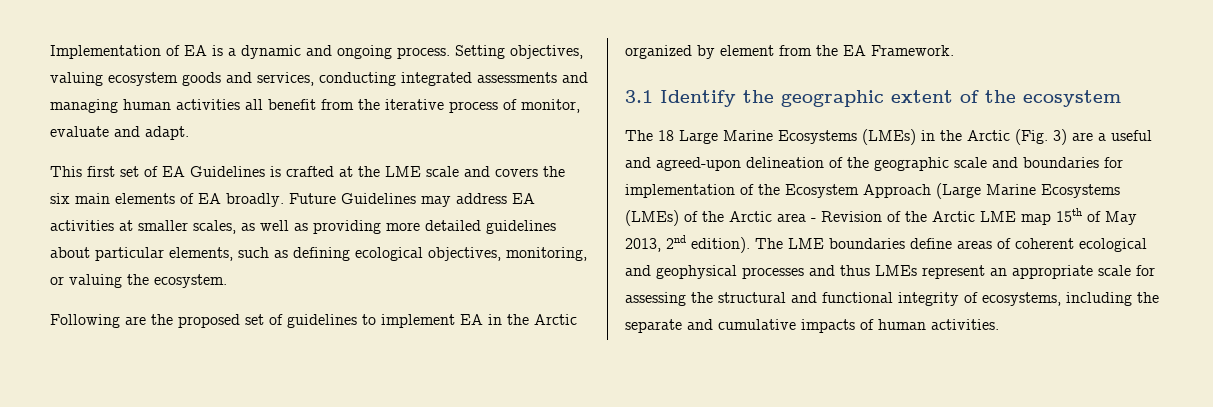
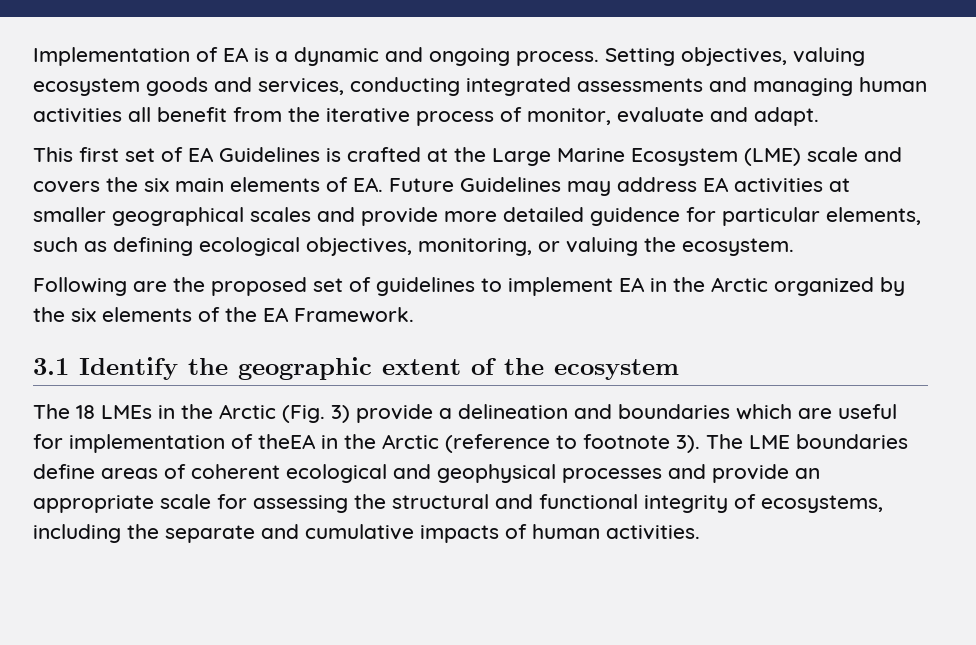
[385,166,421,177] LME -> [492,148,801,166] Large Marine Ecosystem (LME)
[198,193,284,207] EA broadly. -> [353,177,383,192] EA.
[193,220,556,234] [50,247,90,258] scales, as well as providing more detailed guidelines about -> [112,207,716,226] geographical scales and provide more detailed guidence for
[720,45,812,56] element from -> [33,307,220,322] the six elements of
[679,129,916,145] Large Marine Ecosystems (LMEs) -> [101,405,152,419] LMEs
[1072,130,1152,141] [625,157,1123,171] [625,183,1120,199] [625,208,1137,226] [625,235,750,253] are a useful and agreed-upon delineation of the geographic scale and boundaries for implementation of the Ecosystem Approach (Large Marine Ecosystems (LMEs) of the Arctic area - Revision of the Arctic LME map 15th of May 2013, 2nd edition). -> [356,404,897,423] [33,434,700,453] provide a delineation and boundaries which are useful for implementation of theEA in the Arctic (reference to footnote 3).
[840,265,985,279] thus LMEs represent -> [712,464,789,483] provide

